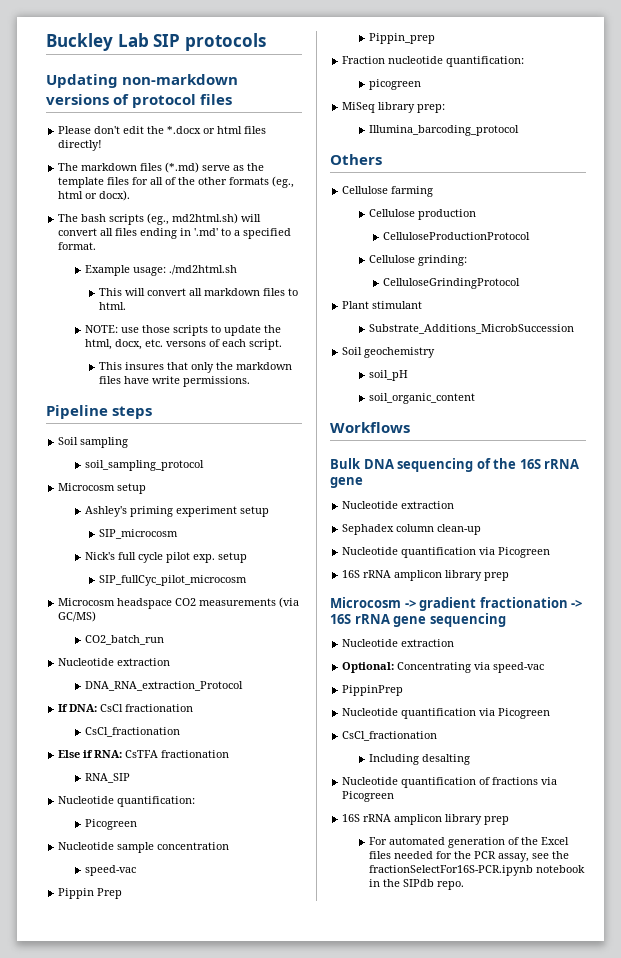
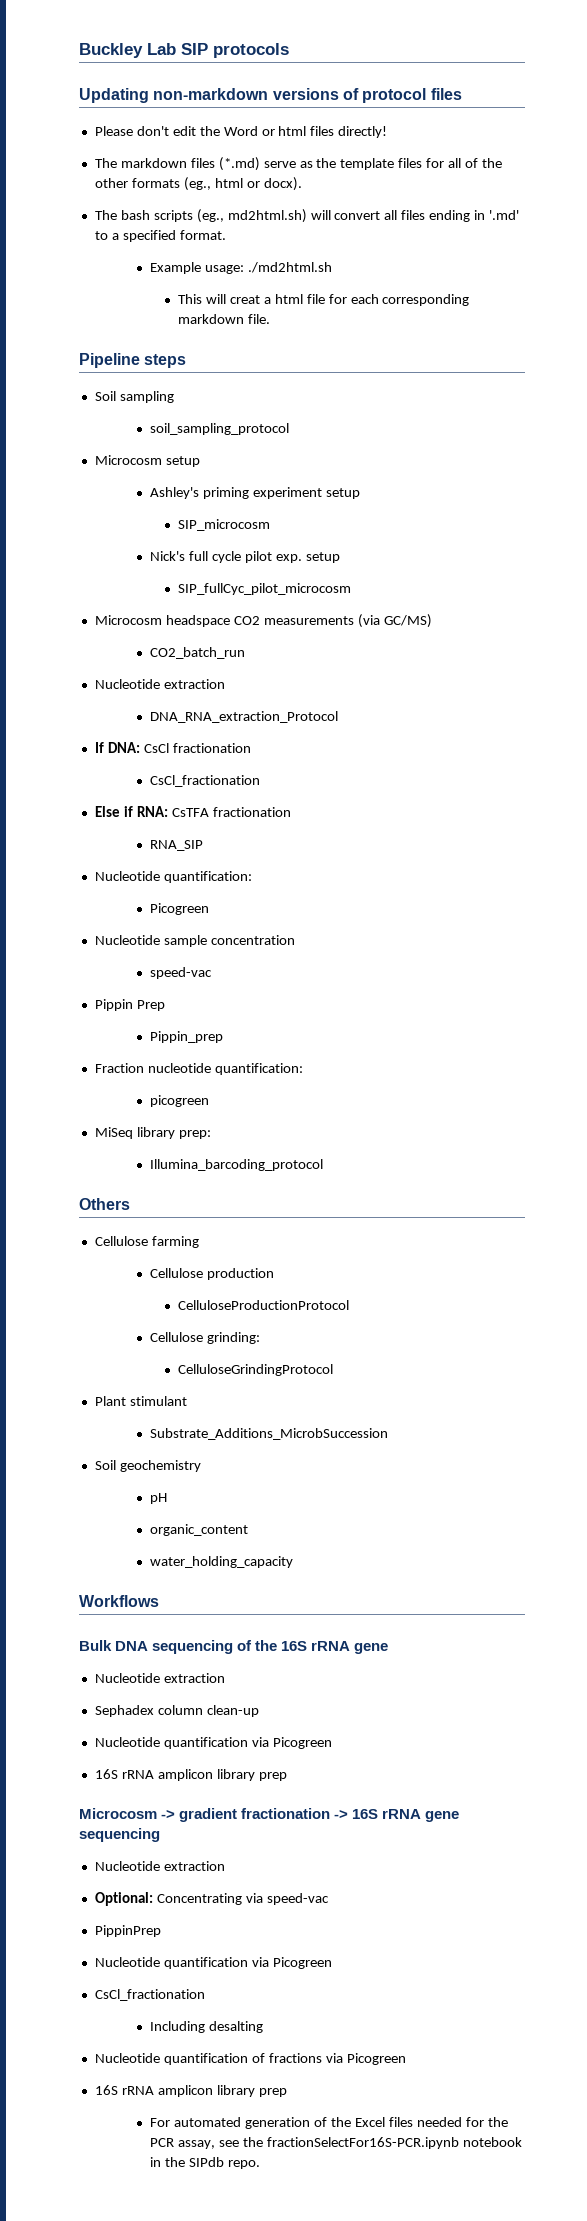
[167,126,202,134] *.docx -> [223,126,258,136] Word
[146,288,298,296] [98,302,126,310] [85,325,282,336] [85,339,283,350] [98,362,292,373] [98,376,250,387] convert all markdown files to html. // NOTE: use those scripts to update the html, docx, etc. versons of each script. // This insures that only the markdown files have write permissions. -> [229,294,470,306] [178,314,271,324] creat a html file for each corresponding markdown file.
[369,370,409,381] [369,393,476,404] soil_pH // soil_organic_content -> [150,1493,168,1504] [150,1524,249,1536] [150,1556,294,1568] pH // organic_content // water_holding_capacity

